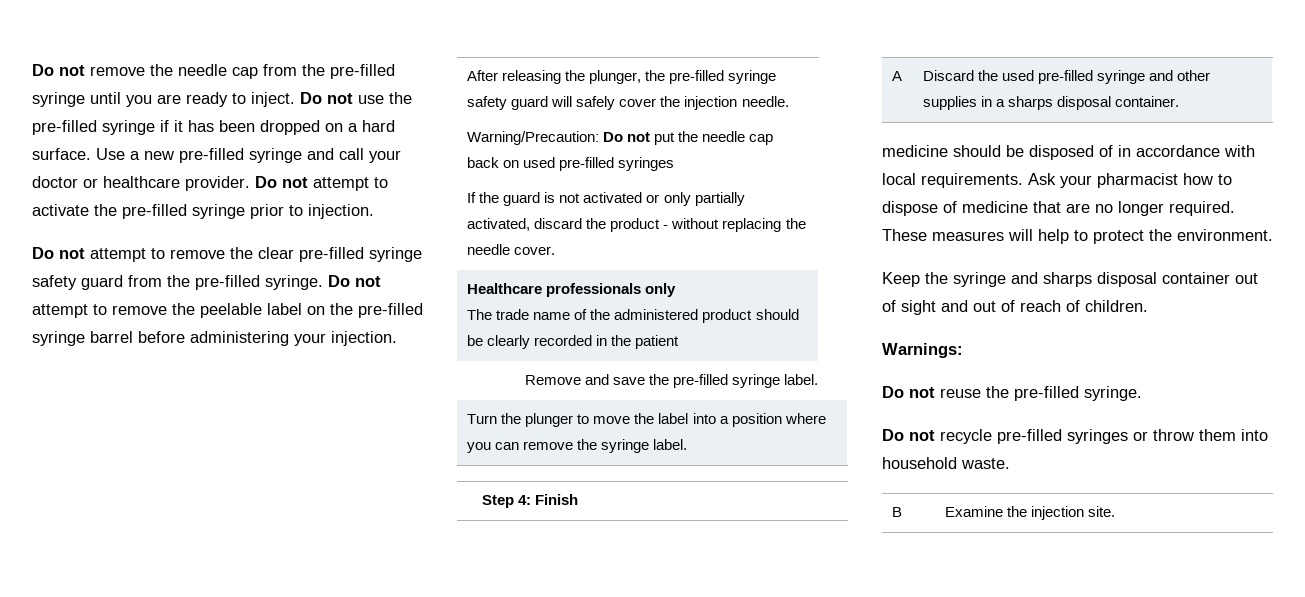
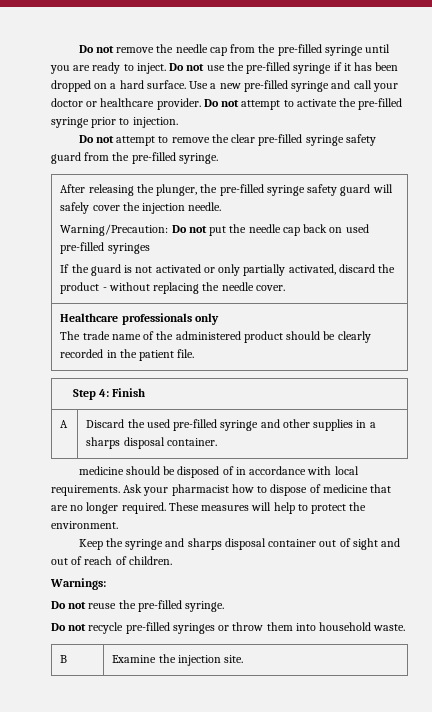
[328,275,381,287] [32,303,423,318] [32,331,397,346] Do not attempt to remove the peelable label on the pre-filled syringe barrel before administering your injection. -> (218, 158) none
[524,374,818,388] [467,413,826,427] [467,439,688,453] // Remove and save the pre-filled syringe label. // Turn the plunger to move the label into a position where you can remove the syringe label. -> [177,349,195,358] file.

